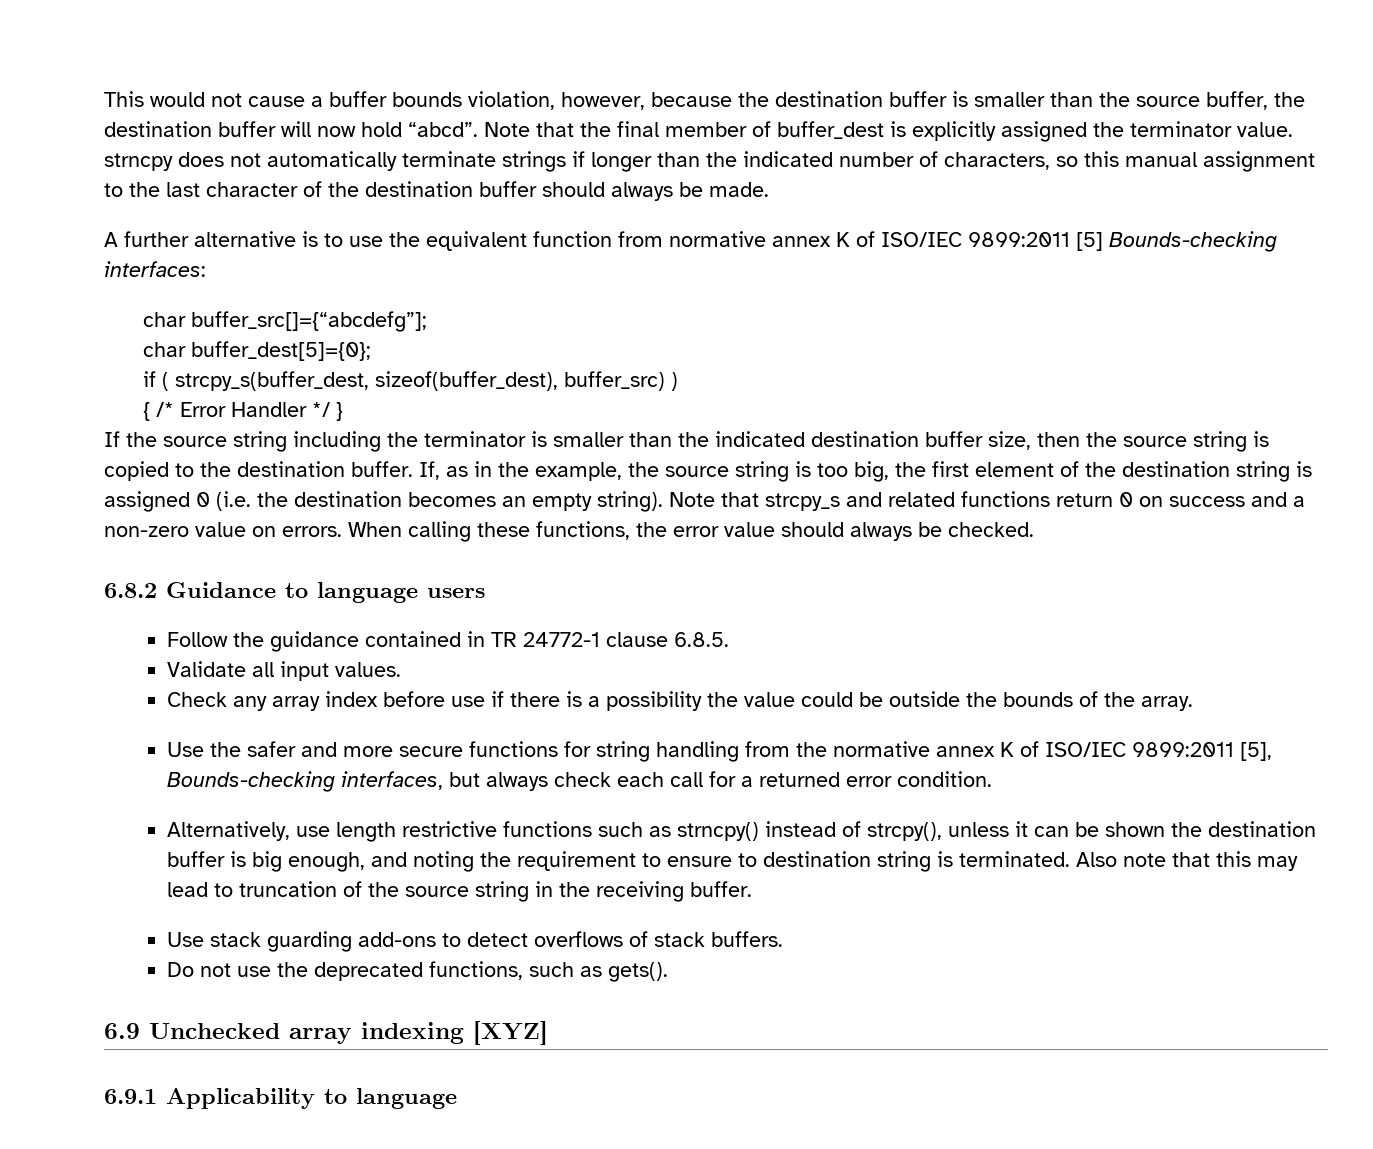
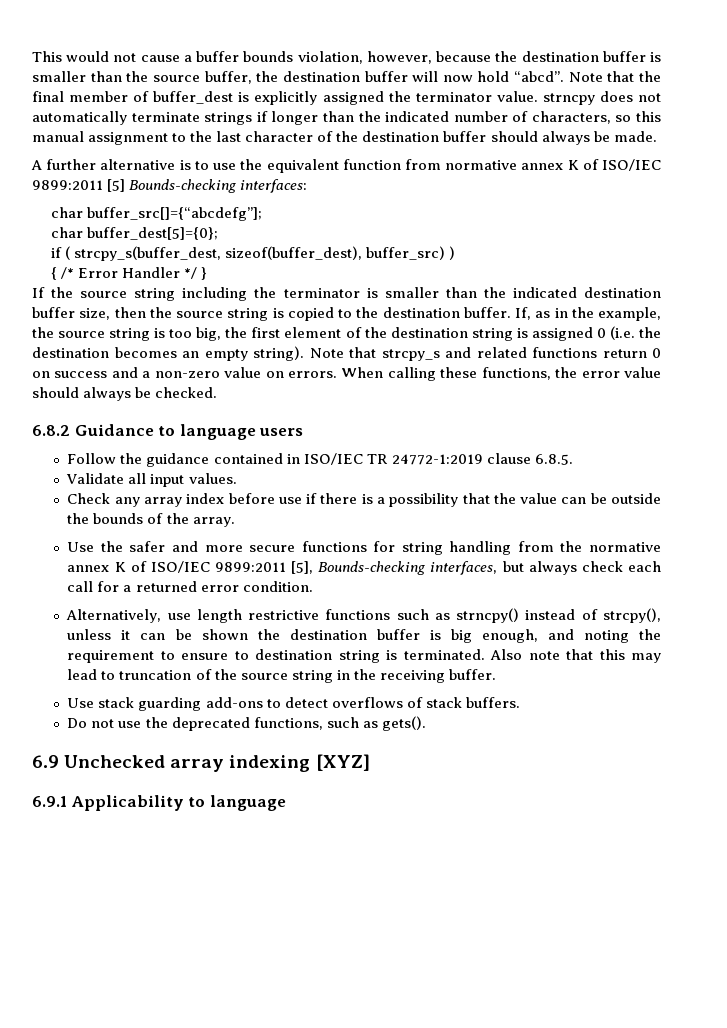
[491,632,601,647] TR 24772-1 -> [303,453,483,465] ISO/IEC TR 24772-1:2019
(703, 701) none -> [462,493,490,504] that
[801,692,854,707] could -> [561,497,587,504] can

